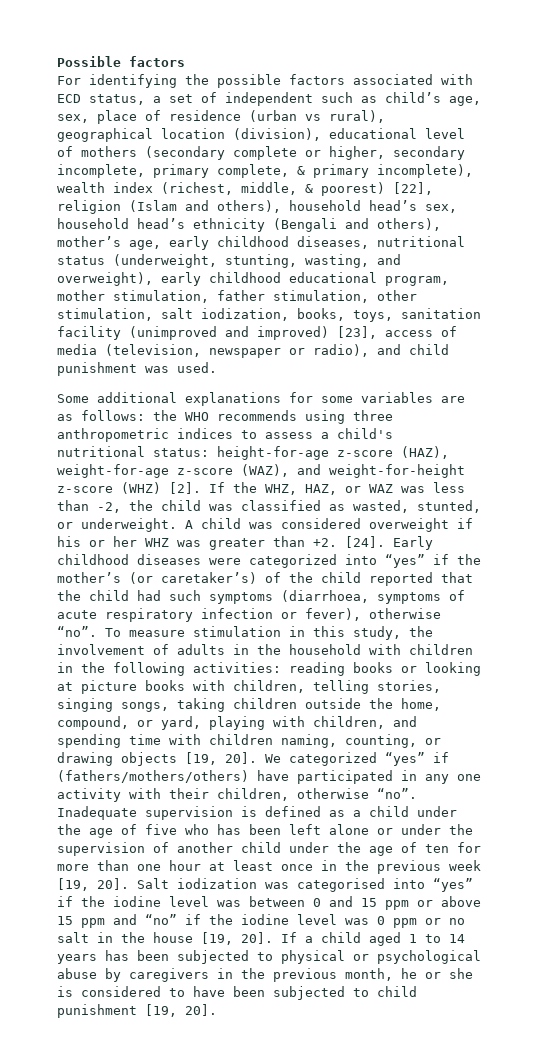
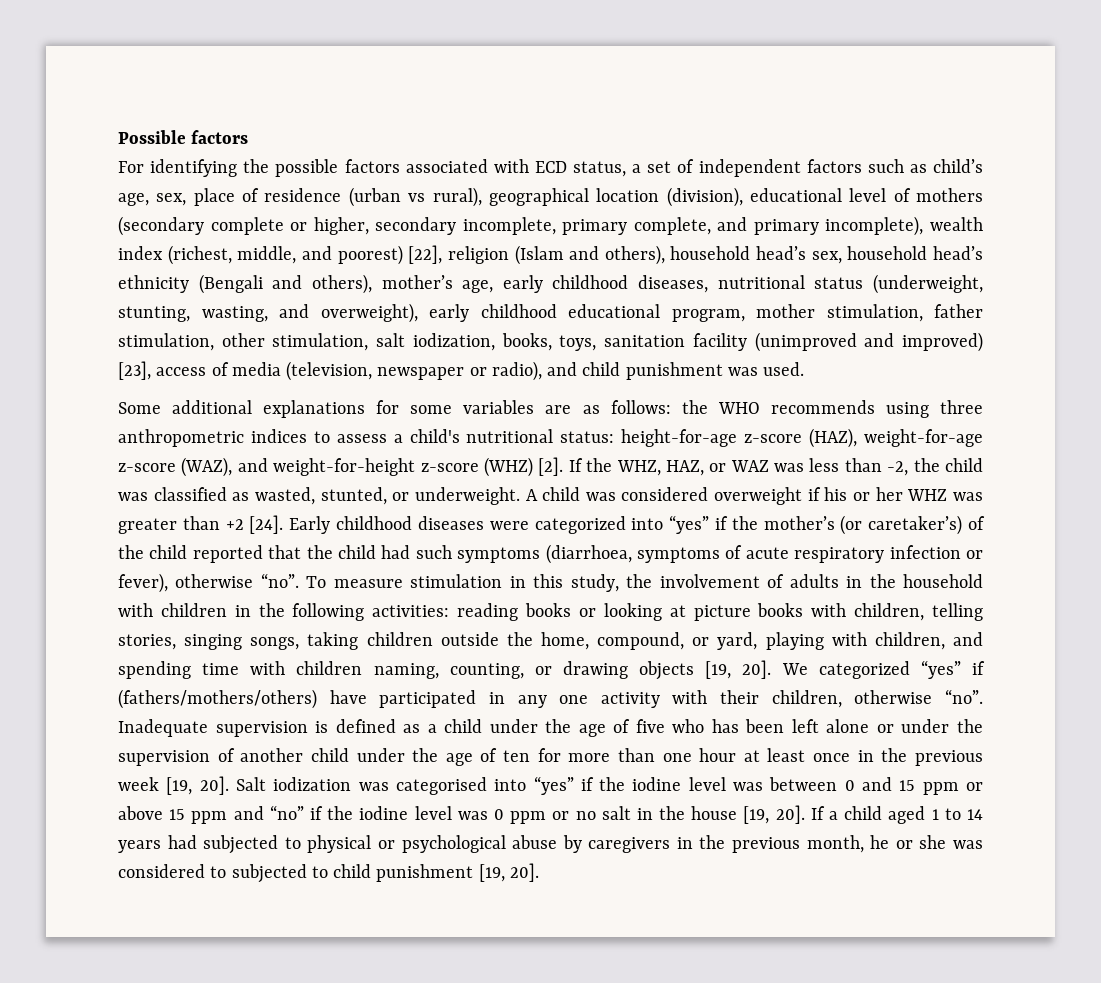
(313, 99) none -> [806,159,862,173] factors
[297,166,305,175] & -> [717,217,748,231] and
[305,184,313,193] & -> [301,246,332,260] and
[313,538,337,547] +2. -> [225,519,244,530] +2
[105,950,169,961] has been -> [167,835,197,849] had
[57,986,73,997] is -> [953,840,984,849] was
[193,986,265,997] have been -> (227, 872) none

